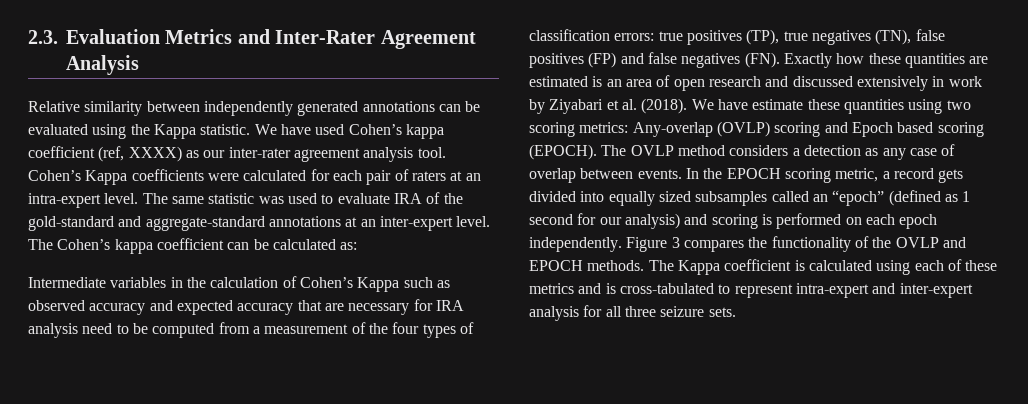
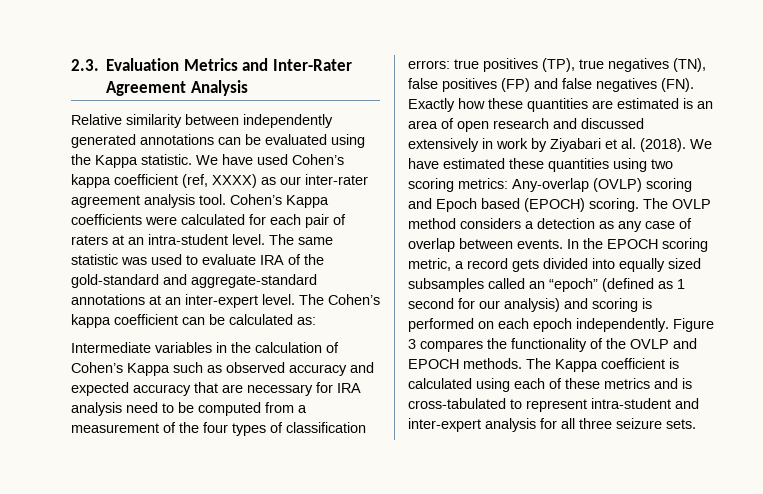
[28,193,101,208] intra-expert -> [148,234,228,245] intra-student
[752,99,804,110] estimate -> [443,158,505,169] estimated
[937,122,984,137] [529,144,597,160] scoring (EPOCH). -> [524,198,639,212] (EPOCH) scoring.
[795,283,869,298] intra-expert -> [591,398,671,409] intra-student

